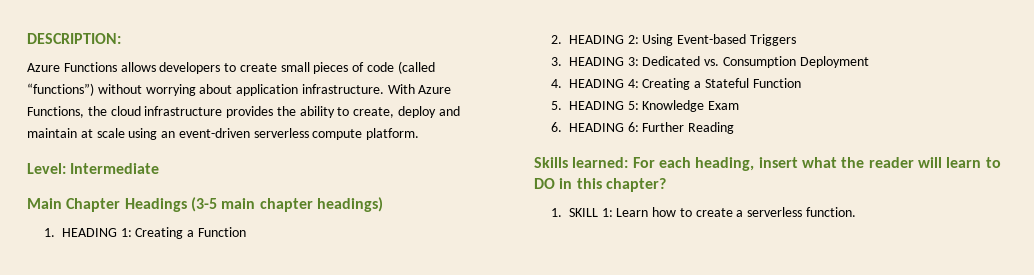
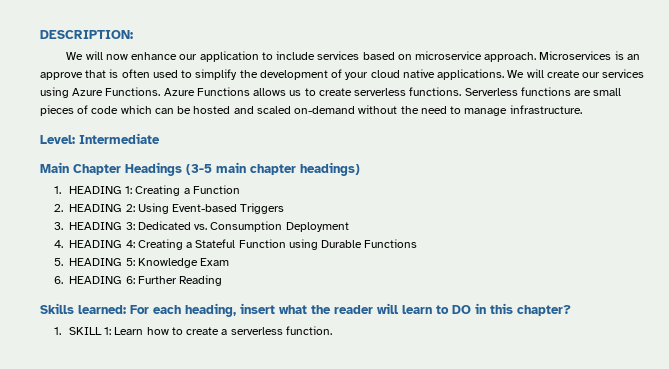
(121, 38) none -> [66,51,640,62] [40,69,645,80] [40,87,161,98] We will now enhance our application to include services based on microservice approach. Microservices is an approve that is often used to simplify the development of your cloud native applications. We will create our services using Azure Functions.
[159,61,435,74] [27,83,452,96] [27,106,460,118] [27,128,420,140] developers to create small pieces of code (called “functions”) without worrying about application infrastructure. With Azure Functions, the cloud infrastructure provides the ability to create, deploy and maintain at scale using an event-driven serverless compute platform. -> [289,87,622,96] [40,105,582,116] us to create serverless functions. Serverless functions are small pieces of code which can be hosted and scaled on-demand without the need to manage infrastructure.
(801, 83) none -> [288,239,418,250] using Durable Functions

